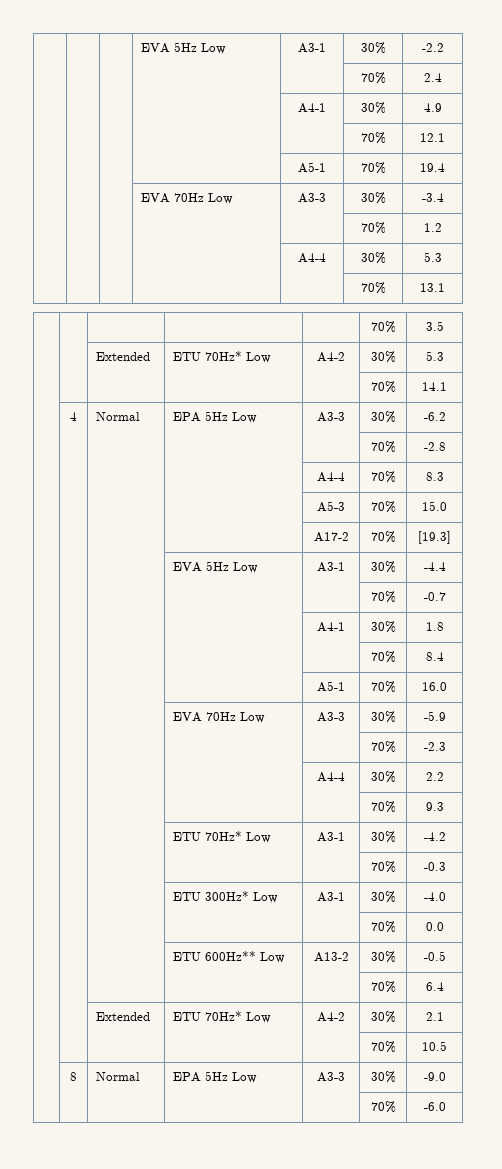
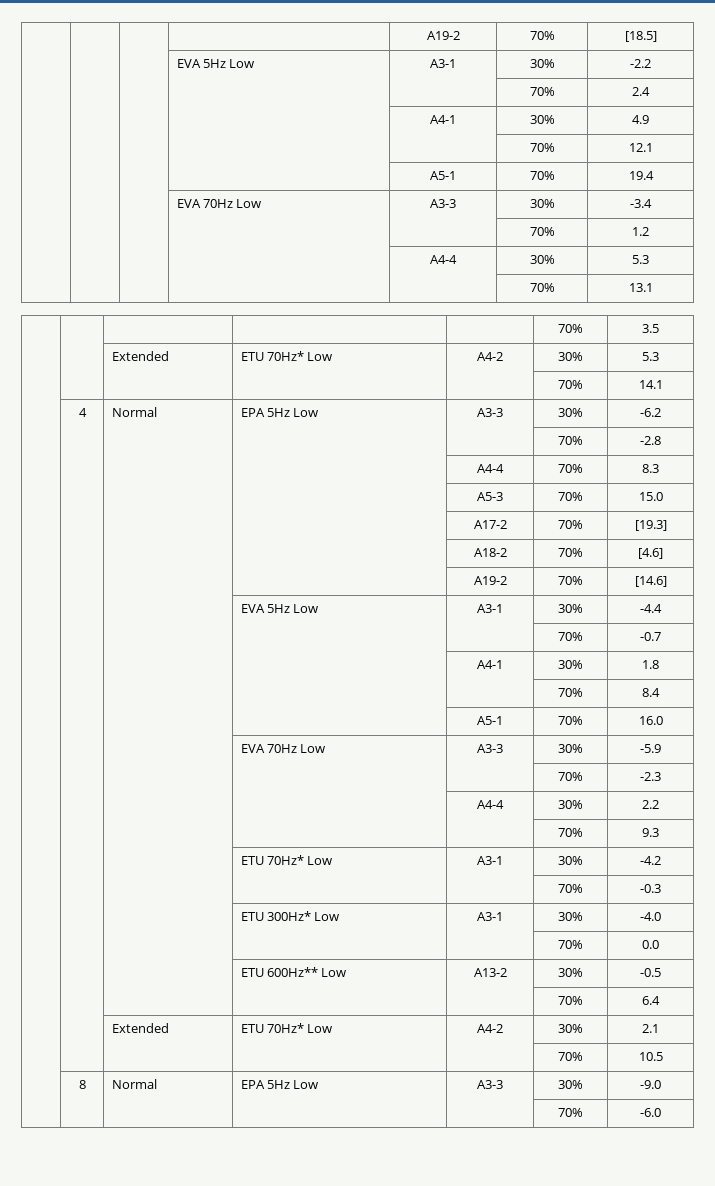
(141, 48) | | | -> [426,31,460,40] [529,31,555,40] [624,31,657,42] | | | | A19-2 | 70% | [18.5] // | | |
(451, 537) none -> [473,548,507,557] [558,548,583,557] [638,548,663,559] [473,576,507,585] [558,576,583,585] [634,576,667,587] // | | | | A18-2 | 70% | [4.6] // | | | | A19-2 | 70% | [14.6]

